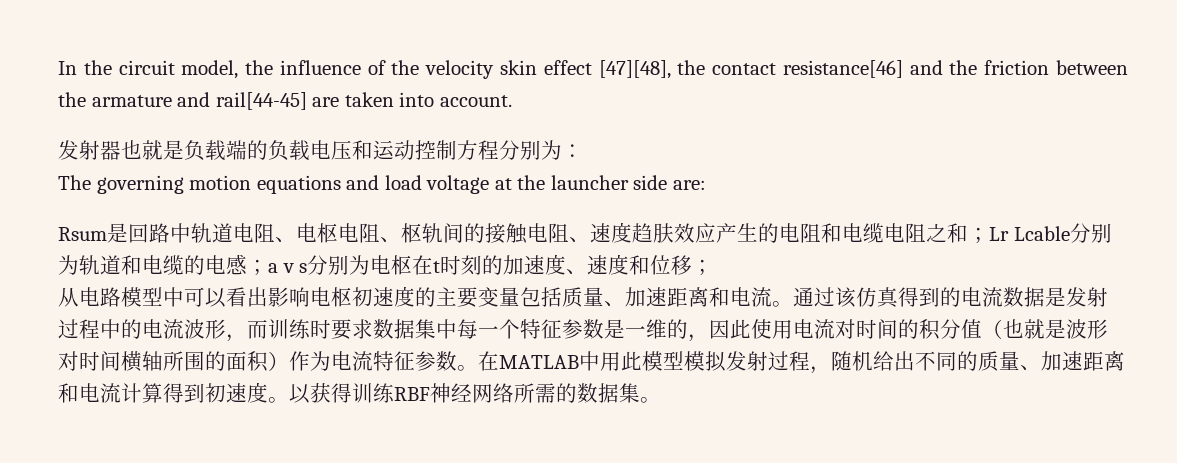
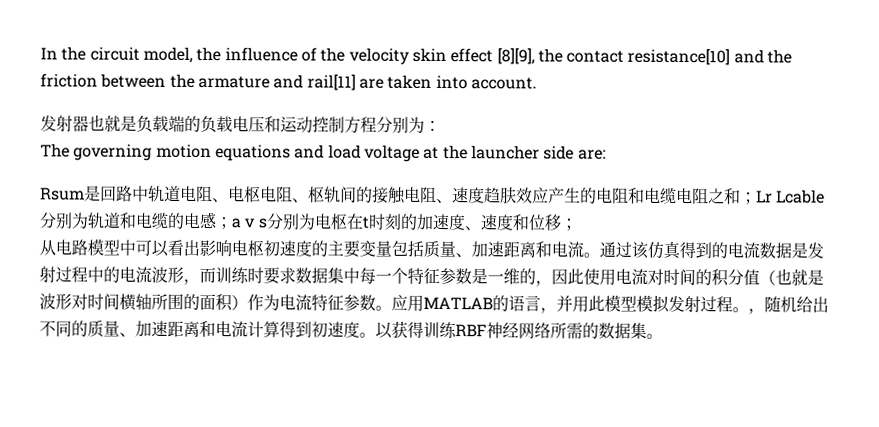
[598,60,671,79] [47][48], -> [496,48,535,65] [8][9],
[782,60,903,78] resistance[46] -> [627,48,731,66] resistance[10]
[215,92,307,110] rail[44-45] -> [306,74,356,91] rail[11]
[478,351,600,371] 在MATLAB中 -> [391,294,573,314] 应用MATLAB的语言，并
(810, 361) none -> [732,307,749,313] 。

